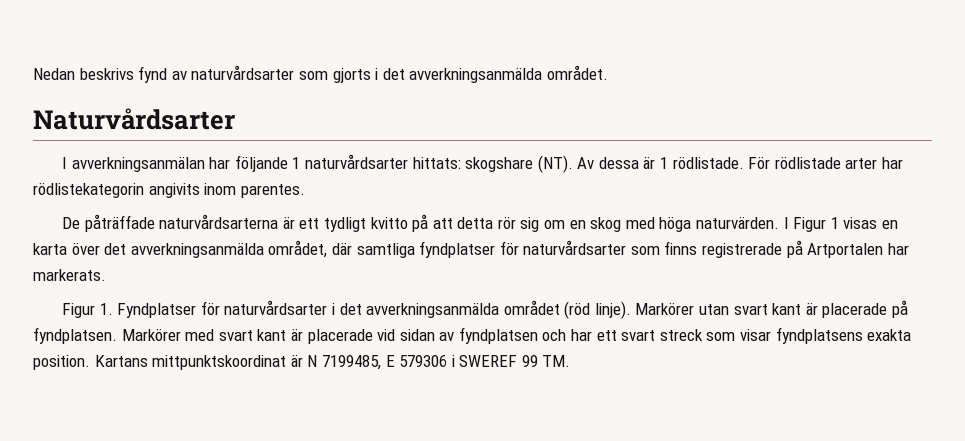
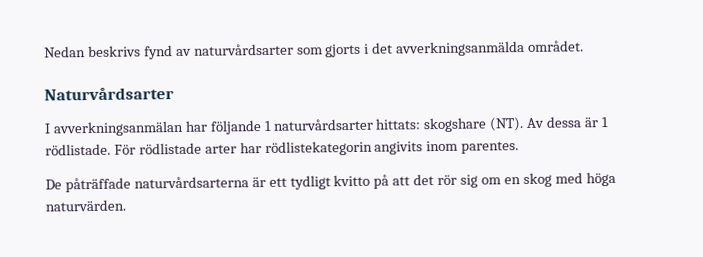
[457,217,494,229] detta -> [413,174,435,186] det
[783,217,898,232] [33,240,909,258] [33,269,106,281] [61,300,909,319] [33,327,912,344] [33,355,571,370] I Figur 1 visas en karta över det avverkningsanmälda området, där samtliga fyndplatser för naturvårdsarter som finns registrerade på Artportalen har markerats. // Figur 1. Fyndplatser för naturvårdsarter i det avverkningsanmälda området (röd linje). Markörer utan svart kant är placerade på fyndplatsen. Markörer med svart kant är placerade vid sidan av fyndplatsen och har ett svart streck som visar fyndplatsens exakta position. Kartans mittpunktskoordinat är N 7199485, E 579306 i SWEREF 99 TM. -> (126, 205) none

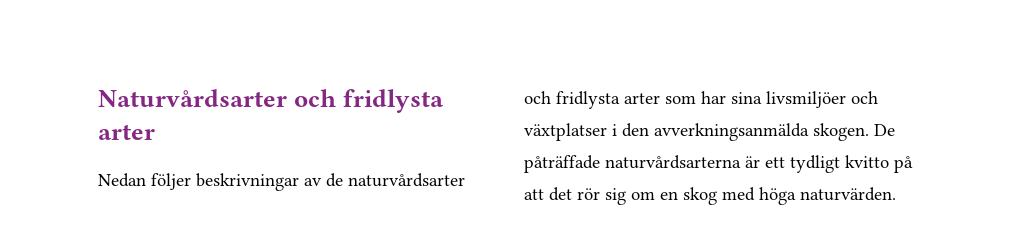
[44,40,585,60] [44,87,174,101] [44,116,609,137] [45,140,520,157] Nedan beskrivs fynd av naturvårdsarter som gjorts i det avverkningsanmälda området. // Naturvårdsarter // I avverkningsanmälan har följande 1 naturvårdsarter hittats: skogshare (NT). Av dessa är 1 rödlistade. För rödlistade arter har rödlistekategorin angivits inom parentes. // -> [98,89,445,113] [98,124,155,140] [98,173,465,191] [524,91,878,109] [524,123,869,141] Naturvårdsarter och fridlysta arter // Nedan följer beskrivningar av de naturvårdsarter och fridlysta arter som har sina livsmiljöer och växtplatser i den avverkningsanmälda skogen.

